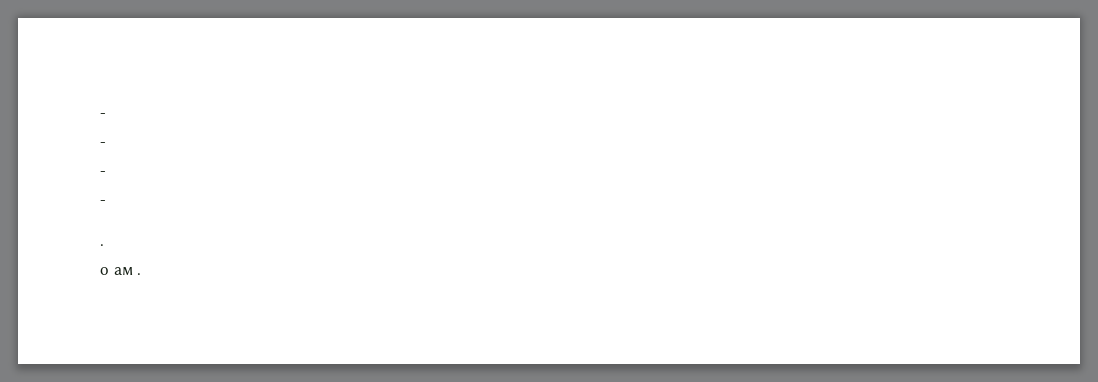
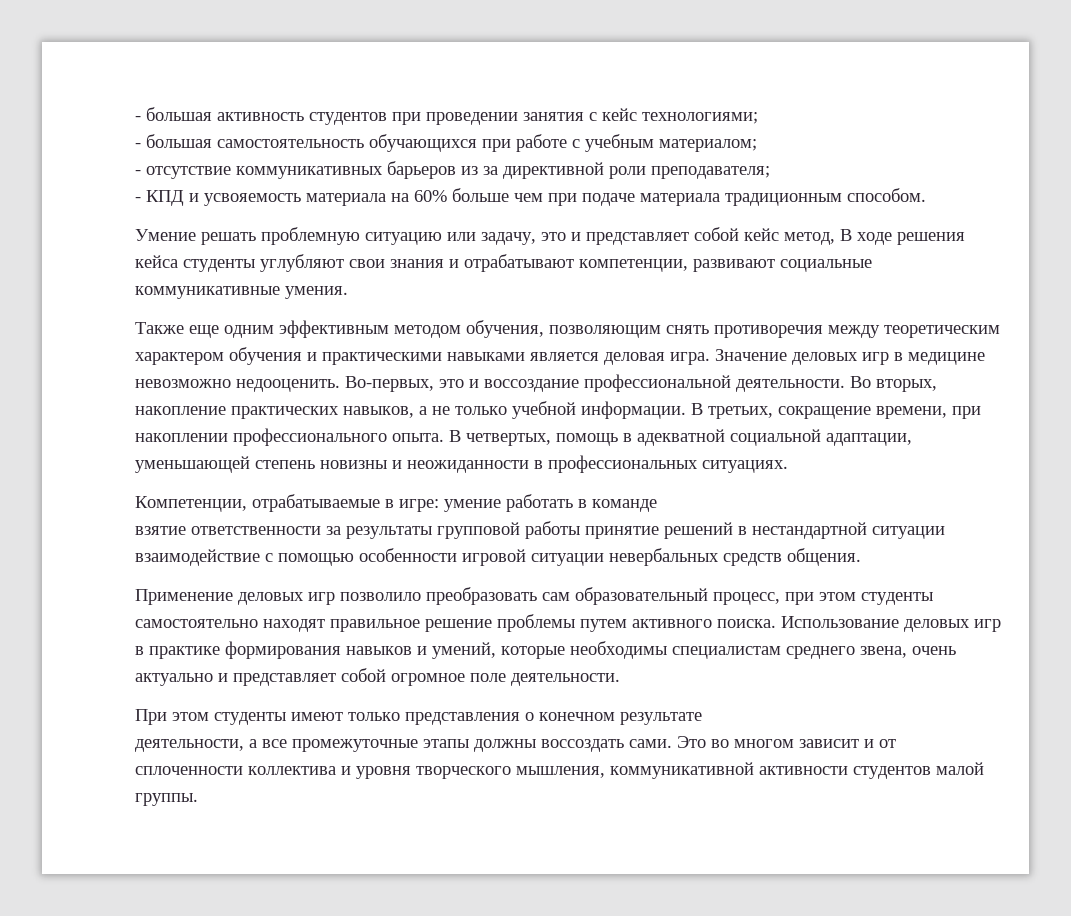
[100,113,106,118] [100,142,106,147] [100,171,106,176] [100,200,106,205] [100,244,104,246] [100,267,142,276] - // - // - // - // . // о ам . -> [135,107,758,125] [135,134,757,152] [135,161,770,179] [135,188,926,206] [135,227,965,245] [135,254,872,272] [135,286,348,299] [135,320,1000,338] [135,347,985,365] [135,374,937,392] [135,401,981,419] [135,428,912,446] [135,455,788,473] [135,494,657,512] [135,521,945,539] [135,548,861,566] [135,587,933,605] [135,614,1001,632] [135,641,956,659] [135,668,620,686] [135,709,702,725] [135,736,896,752] [135,762,984,779] [135,793,198,806] - большая активность студентов при проведении занятия с кейс технологиями; // - большая самостоятельность обучающихся при работе с учебным материалом; // - отсутствие коммуникативных барьеров из за директивной роли преподавателя; // - КПД и усвояемость материала на 60% больше чем при подаче материала традиционным способом. // Умение решать проблемную ситуацию или задачу, это и представляет собой кейс метод, В ходе решения кейса студенты углубляют свои знания и отрабатывают компетенции, развивают социальные коммуникативные умения. // Также еще одним эффективным методом обучения, позволяющим снять противоречия между теоретическим характером обучения и практическими навыками является деловая игра. Значение деловых игр в медицине невозможно недооценить. Во-первых, это и воссоздание профессиональной деятельности. Во вторых, накопление практических навыков, а не только учебной информации. В третьих, сокращение времени, при накоплении профессионального опыта. В четвертых, помощь в адекватной социальной адаптации, уменьшающей степень новизны и неожиданности в профессиональных ситуациях. // Компетенции, отрабатываемые в игре: умение работать в команде // взятие ответственности за результаты групповой работы принятие решений в нестандартной ситуации взаимодействие с помощью особенности игровой ситуации невербальных средств общения. // Применение деловых игр позволило преобразовать сам образовательный процесс, при этом студенты самостоятельно находят правильное решение проблемы путем активного поиска. Использование деловых игр в практике формирования навыков и умений, которые необходимы специалистам среднего звена, очень актуально и представляет собой огромное поле деятельности. // При этом студенты имеют только представления о конечном результате // деятельности, а все промежуточные этапы должны воссоздать сами. Это во многом зависит и от сплоченности коллектива и уровня творческого мышления, коммуникативной активности студентов малой группы.

